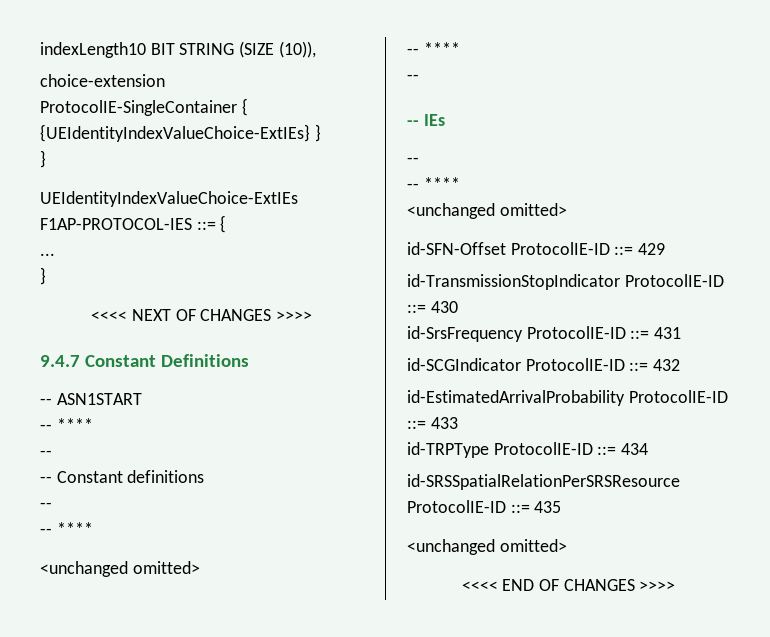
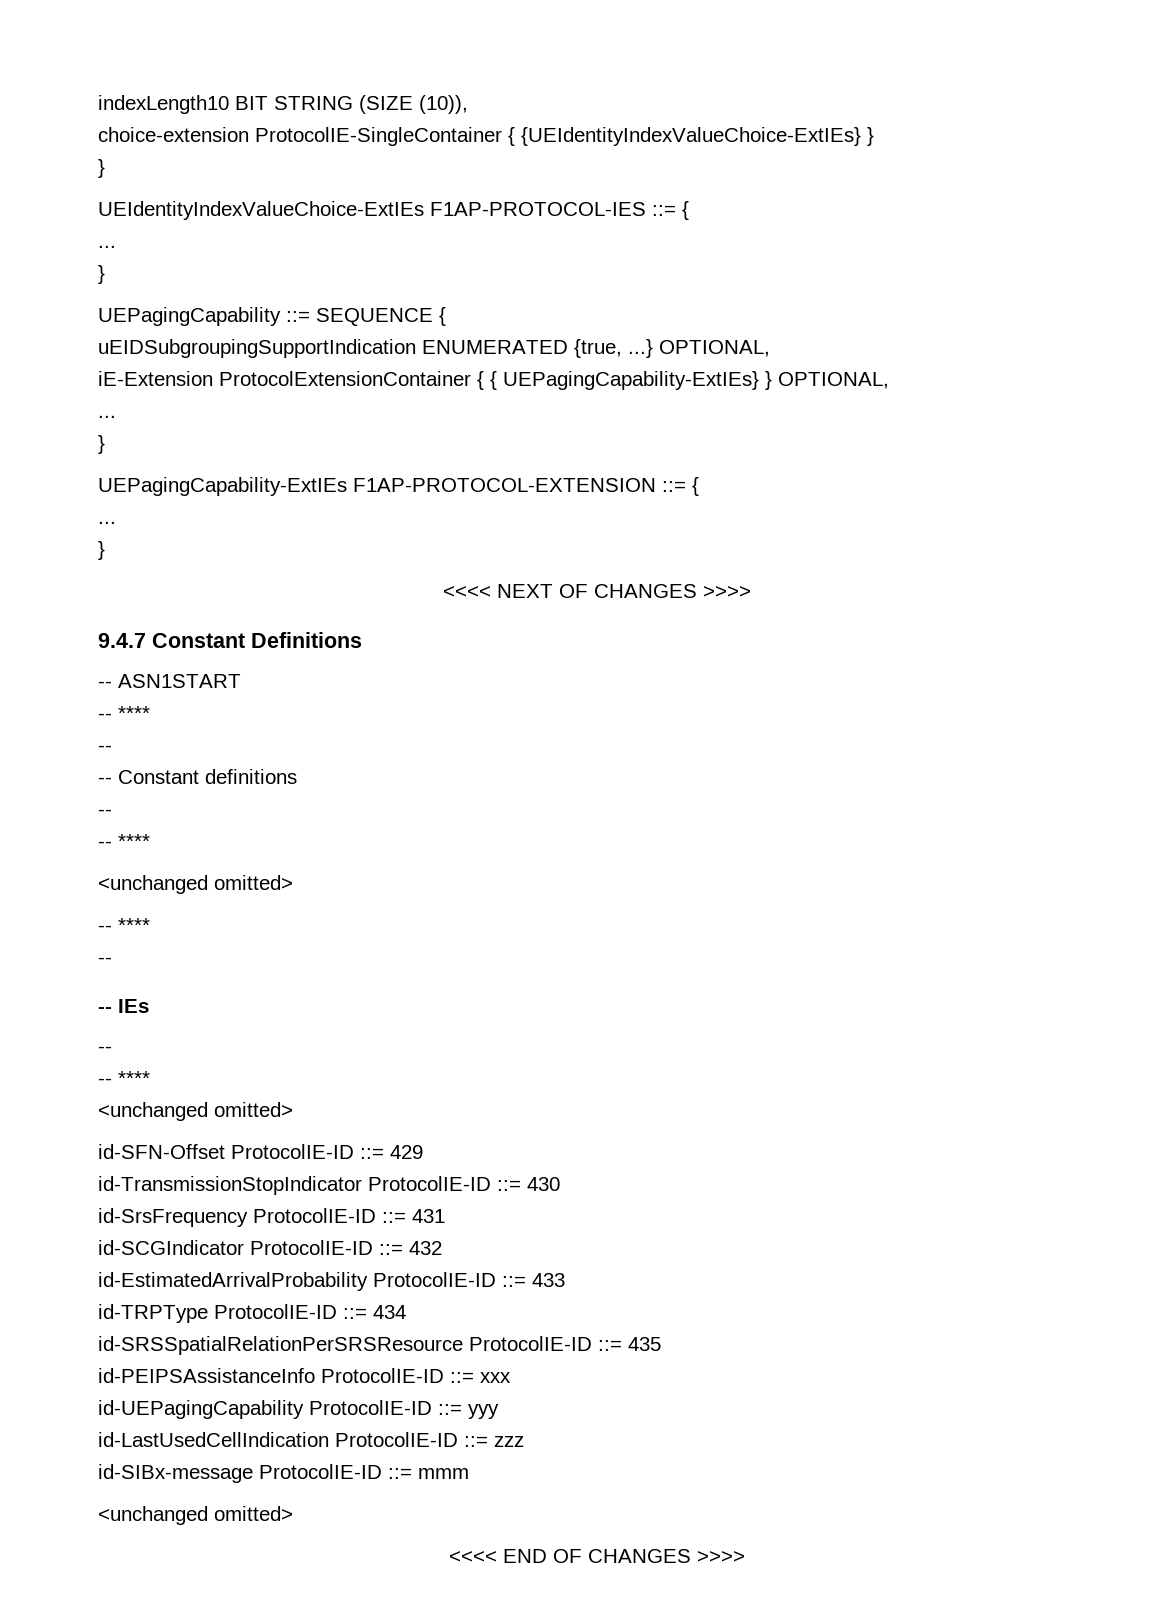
(46, 276) none -> [98,307,446,326] [98,339,770,358] [98,371,889,390] [98,415,116,418] [98,435,105,454] [98,477,699,496] [98,521,116,524] [98,541,105,560] // UEPagingCapability ::= SEQUENCE { // uEIDSubgroupingSupportIndication ENUMERATED {true, ...} OPTIONAL, // iE-Extension ProtocolExtensionContainer { { UEPagingCapability-ExtIEs} } OPTIONAL, // ... // } // UEPagingCapability-ExtIEs F1AP-PROTOCOL-EXTENSION ::= { // ... // }
(562, 507) none -> [98,1368,511,1383] [98,1400,499,1419] [98,1432,524,1447] [98,1464,469,1483] // id-PEIPSAssistanceInfo ProtocolIE-ID ::= xxx // id-UEPagingCapability ProtocolIE-ID ::= yyy // id-LastUsedCellIndication ProtocolIE-ID ::= zzz // id-SIBx-message ProtocolIE-ID ::= mmm

